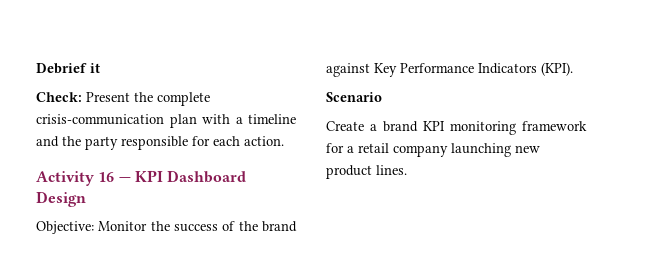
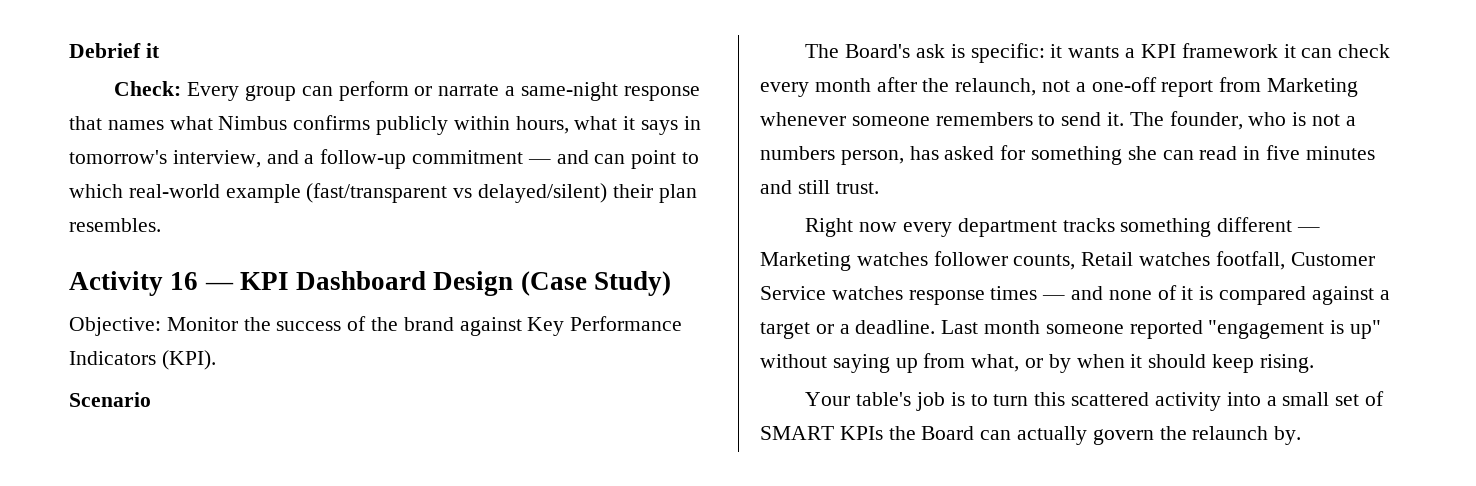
[86,92,210,106] [36,114,296,128] [36,136,284,150] Present the complete crisis-communication plan with a timeline and the party responsible for each action. -> [187,81,700,101] [69,115,701,135] [69,149,700,169] [69,183,697,203] [69,218,161,232] Every group can perform or narrate a same-night response that names what Nimbus confirms publicly within hours, what it says in tomorrow's interview, and a follow-up commitment — and can point to which real-world example (fast/transparent vs delayed/silent) their plan resembles.
(86, 199) none -> [520,271,672,296] (Case Study)
[326,121,587,135] [326,143,540,157] [326,165,407,179] Create a brand KPI monitoring framework for a retail company launching new product lines. -> [805,43,1391,63] [760,77,1359,97] [760,111,1356,130] [760,145,1375,165] [760,180,879,194] [805,217,1321,237] [760,251,1375,271] [760,285,1390,305] [760,320,1382,339] [760,353,1314,373] [805,391,1384,411] [760,426,1302,445] The Board's ask is specific: it wants a KPI framework it can check every month after the relaunch, not a one-off report from Marketing whenever someone remembers to send it. The founder, who is not a numbers person, has asked for something she can read in five minutes and still trust. // Right now every department tracks something different — Marketing watches follower counts, Retail watches footfall, Customer Service watches response times — and none of it is compared against a target or a deadline. Last month someone reported "engagement is up" without saying up from what, or by when it should keep rising. // Your table's job is to turn this scattered activity into a small set of SMART KPIs the Board can actually govern the relaunch by.

